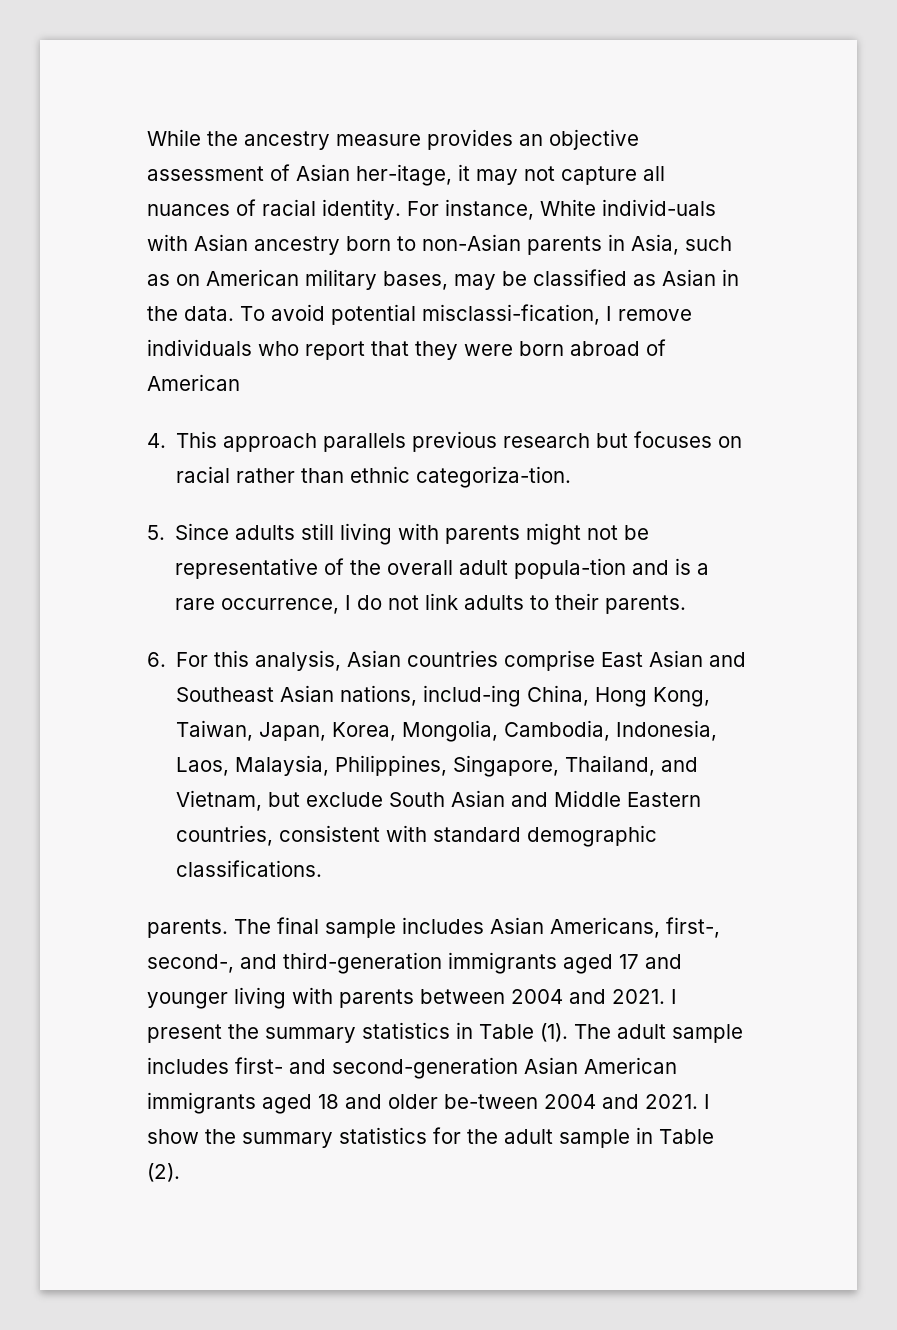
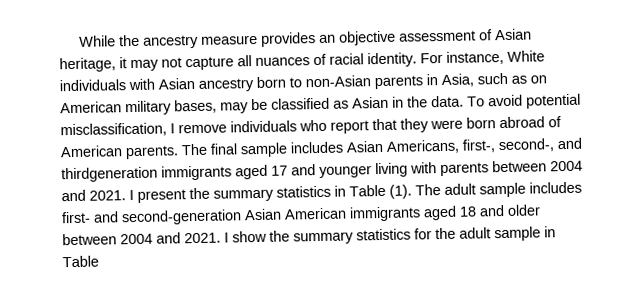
[356,164,452,186] her-itage, -> [59,57,116,73] heritage,
[602,199,716,216] individ-uals -> [59,79,126,92] individuals
[422,304,600,325] misclassi-fication, -> [60,122,167,138] misclassification,
[147,431,743,452] [176,466,572,488] [147,523,650,545] [175,558,710,579] [175,593,687,614] [147,650,747,671] [176,685,711,707] [176,720,718,742] [176,755,699,777] [176,790,702,811] [176,825,658,847] [176,860,323,877] // 4. This approach parallels previous research but focuses on racial rather than ethnic categoriza-tion. // 5. Since adults still living with parents might not be representative of the overall adult popula-tion and is a rare occurrence, I do not link adults to their parents. // 6. For this analysis, Asian countries comprise East Asian and Southeast Asian nations, includ-ing China, Hong Kong, Taiwan, Japan, Korea, Mongolia, Cambodia, Indonesia, Laos, Malaysia, Philippines, Singapore, Thailand, and Vietnam, but exclude South Asian and Middle Eastern countries, consistent with standard demographic classifications. // -> (123, 151) none
[283,952,442,974] third-generation -> [61,166,158,183] thirdgeneration
[444,1094,538,1109] be-tween -> [62,233,117,246] between
[147,1163,180,1182] (2). -> (99, 261) none

